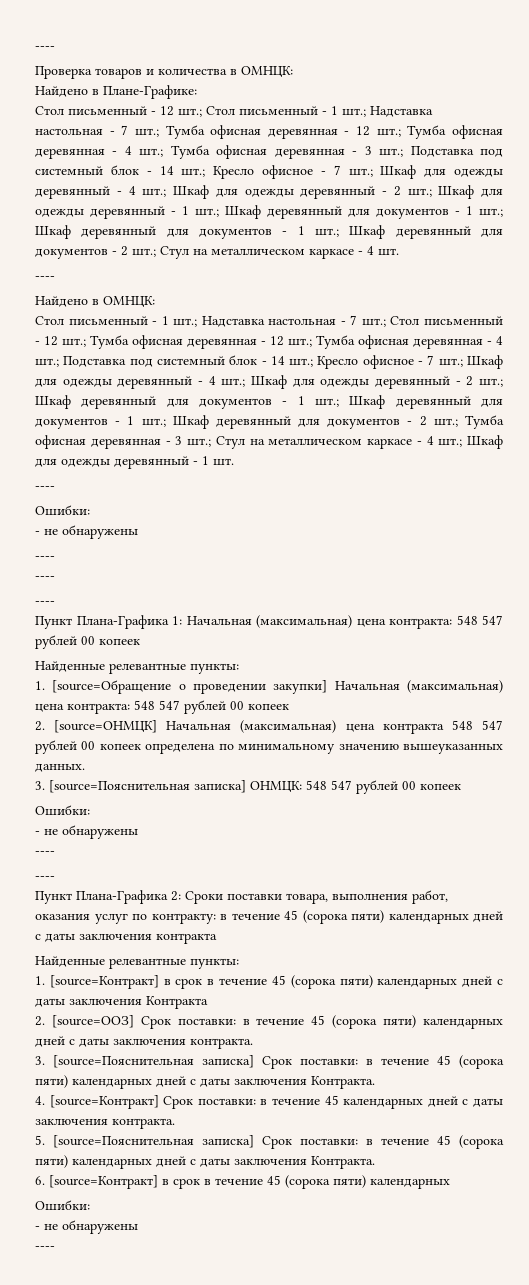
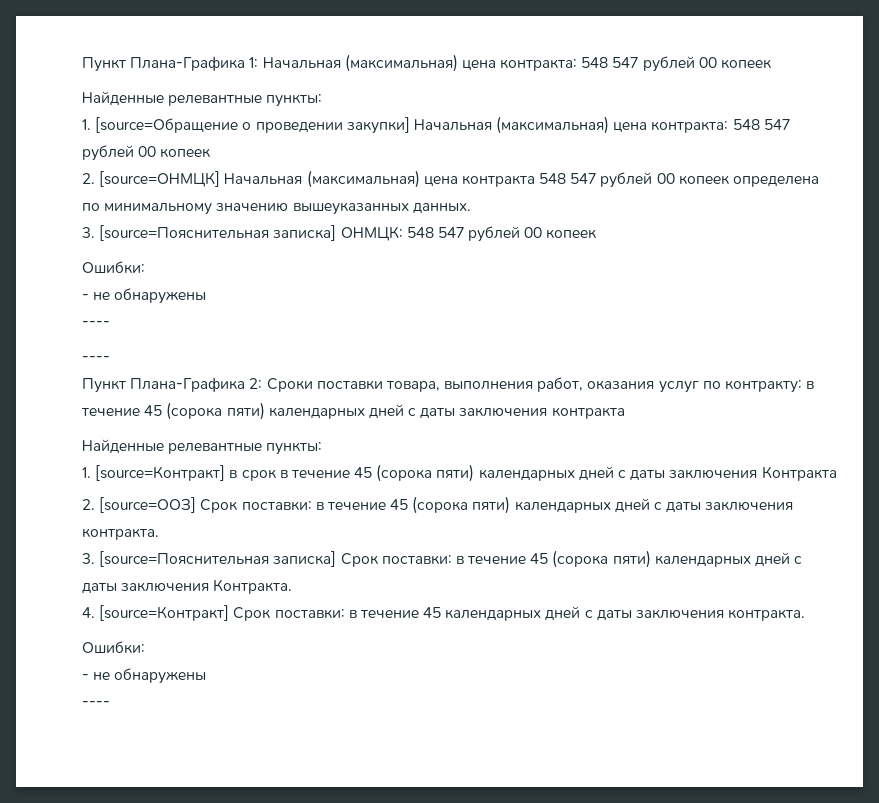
[35,46,55,50] [35,66,293,79] [35,85,197,99] [35,106,433,117] [35,125,503,139] [35,145,503,159] [35,165,503,179] [35,185,503,199] [35,205,503,219] [35,225,503,239] [35,246,399,259] [35,276,55,280] [35,296,155,308] [35,315,504,327] [35,335,503,349] [35,355,504,369] [35,375,504,389] [35,395,503,409] [35,415,505,429] [35,435,503,449] [35,456,234,469] [35,486,55,490] [35,505,90,516] [35,525,138,539] [35,556,55,560] [35,576,55,580] [35,601,55,605] ---- // Проверка товаров и количества в ОМНЦК: // Найдено в Плане-Графике: // Стол письменный - 12 шт.; Стол письменный - 1 шт.; Надставка настольная - 7 шт.; Тумба офисная деревянная - 12 шт.; Тумба офисная деревянная - 4 шт.; Тумба офисная деревянная - 3 шт.; Подставка под системный блок - 14 шт.; Кресло офисное - 7 шт.; Шкаф для одежды деревянный - 4 шт.; Шкаф для одежды деревянный - 2 шт.; Шкаф для одежды деревянный - 1 шт.; Шкаф деревянный для документов - 1 шт.; Шкаф деревянный для документов - 1 шт.; Шкаф деревянный для документов - 2 шт.; Стул на металлическом каркасе - 4 шт. // ---- // Найдено в ОМНЦК: // Стол письменный - 1 шт.; Надставка настольная - 7 шт.; Стол письменный - 12 шт.; Тумба офисная деревянная - 12 шт.; Тумба офисная деревянная - 4 шт.; Подставка под системный блок - 14 шт.; Кресло офисное - 7 шт.; Шкаф для одежды деревянный - 4 шт.; Шкаф для одежды деревянный - 2 шт.; Шкаф деревянный для документов - 1 шт.; Шкаф деревянный для документов - 1 шт.; Шкаф деревянный для документов - 2 шт.; Тумба офисная деревянная - 3 шт.; Стул на металлическом каркасе - 4 шт.; Шкаф для одежды деревянный - 1 шт. // ---- // Ошибки: // - не обнаружены // ---- // ---- // ---- // -> (82, 64) none
[35,1135,504,1149] [35,1155,375,1169] [35,1175,450,1189] // 5. [source=Пояснительная записка] Срок поставки: в течение 45 (сорока пяти) календарных дней с даты заключения Контракта. // 6. [source=Контракт] в срок в течение 45 (сорока пяти) календарных -> (806, 615) none

